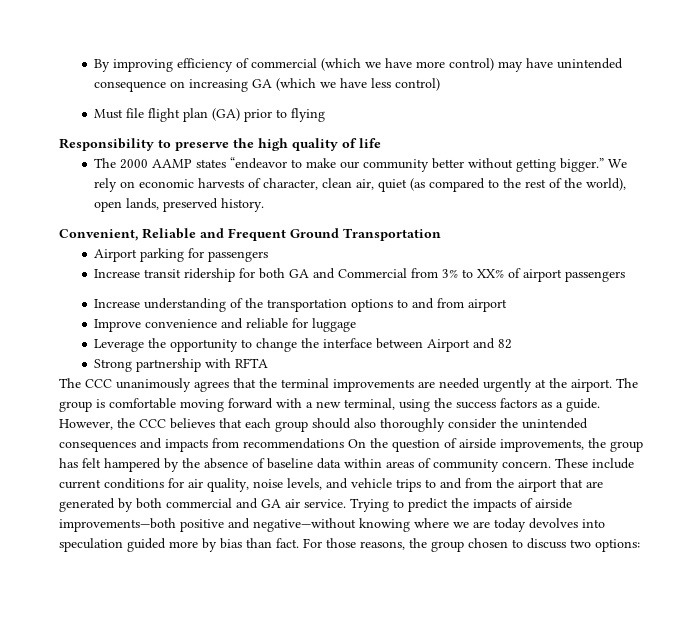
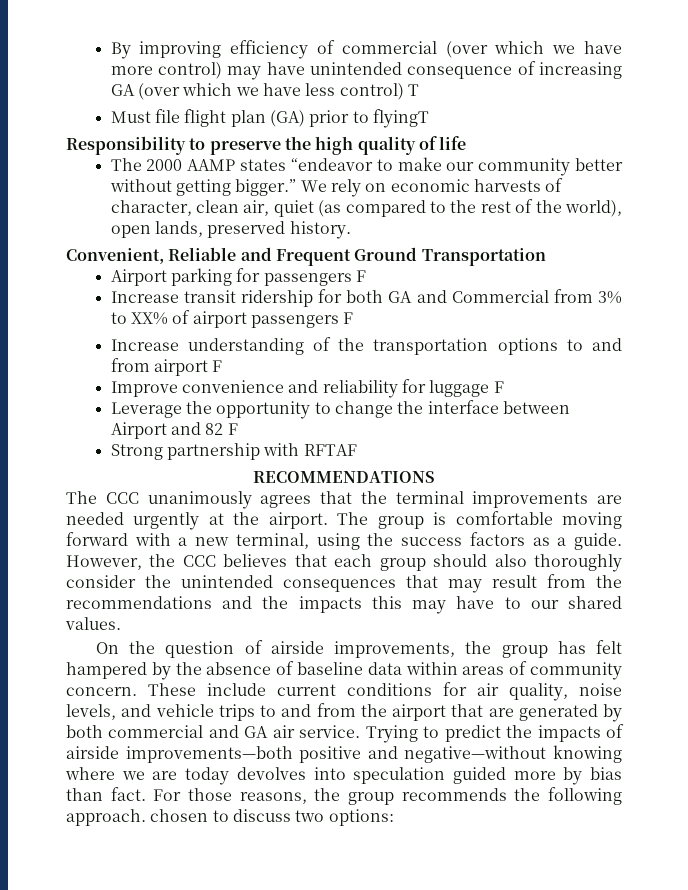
[321,58,362,71] (which -> [445,41,545,58] (over which
[170,81,186,88] on -> [517,61,536,75] of
[276,78,317,91] (which -> [137,83,233,100] (over which
(441, 84) none -> [407,84,419,96] T
[291,108,326,122] flying -> [372,109,429,128] flyingT
(269, 256) none -> [355,270,366,282] F
(626, 276) none -> [343,312,354,324] F
(508, 305) none -> [212,360,223,372] F
[246,318,289,329] reliable -> [322,380,398,398] reliability
(357, 325) none -> [493,381,504,393] F
(513, 344) none -> [227,423,238,435] F
[235,358,269,368] RFTA -> [303,444,357,456] [253,471,435,483] RFTAF // RECOMMENDATIONS
[140,438,344,452] and impacts from recommendations -> [406,574,622,593] [66,596,622,614] [65,617,121,630] that may result from the recommendations and the impacts this may have to our shared values. //
(464, 546) none -> [401,787,622,805] [66,809,146,826] recommends the following approach.

